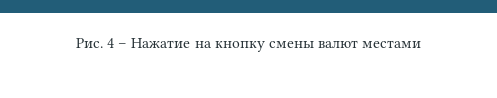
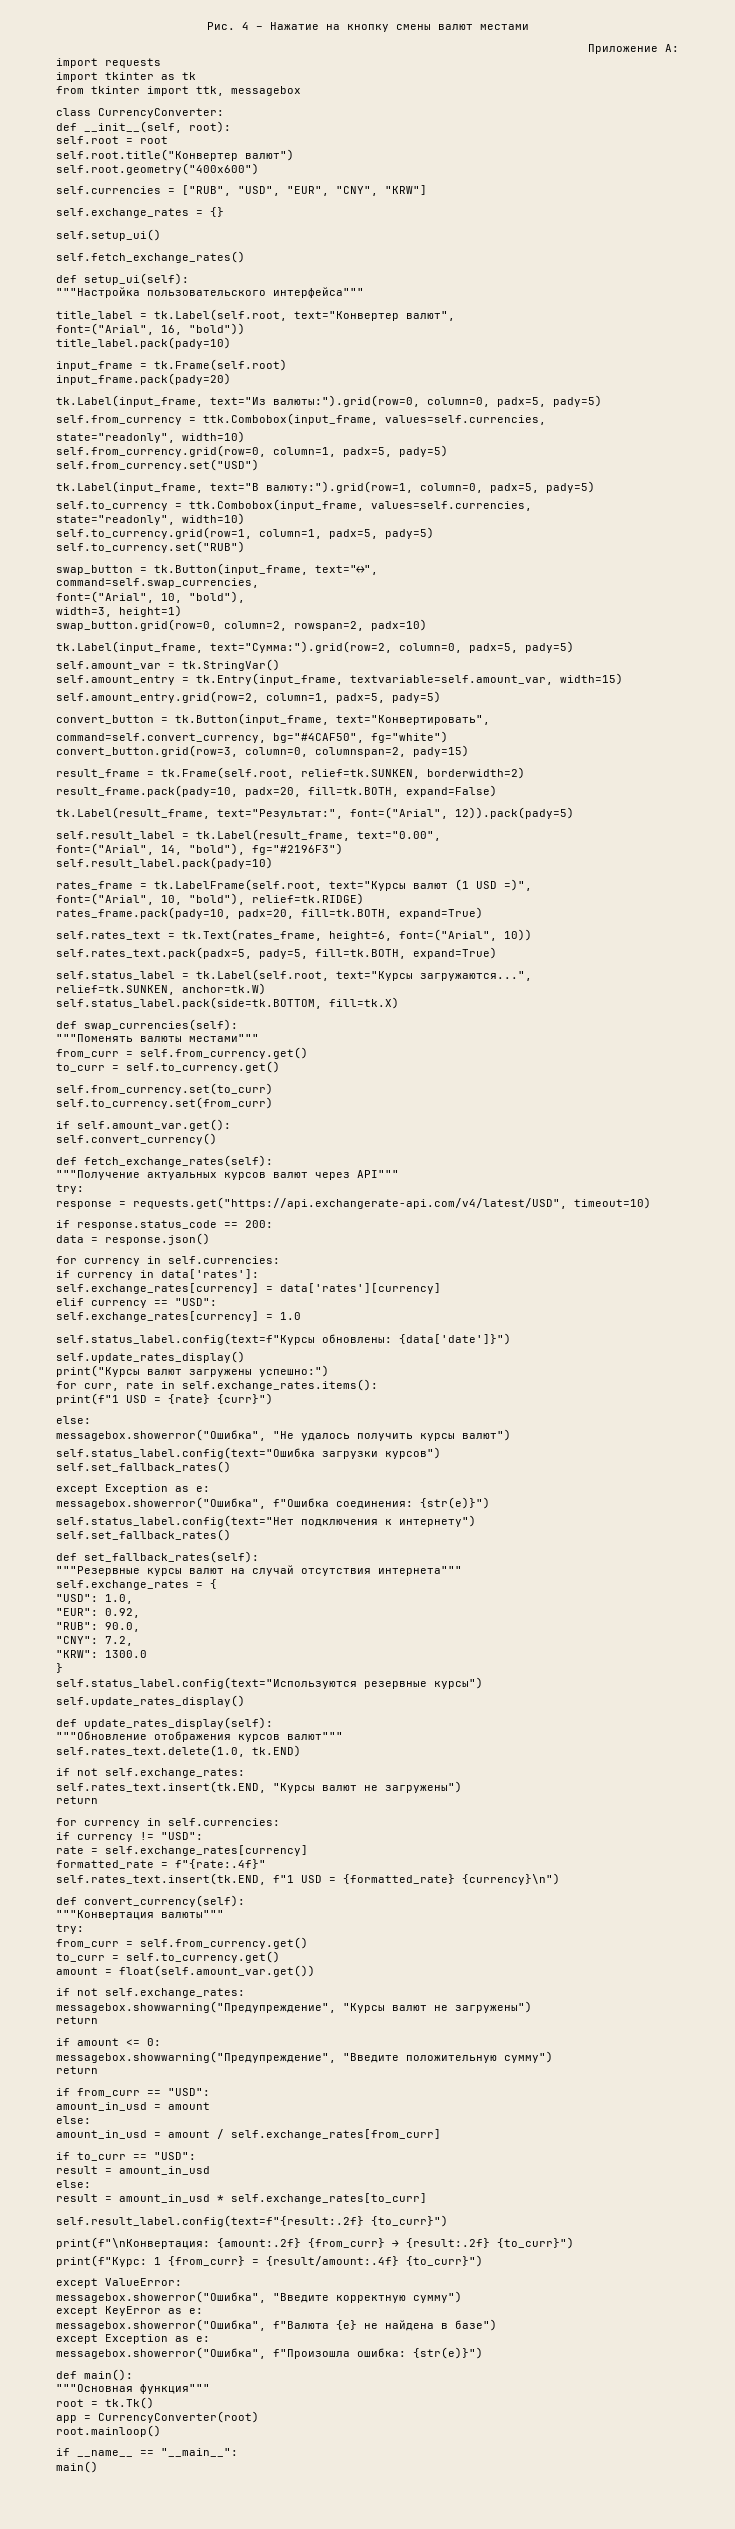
(422, 44) none -> [588,44,679,54] [56,58,161,68] [56,72,196,82] [56,86,301,96] [56,108,224,118] [56,121,231,133] [56,136,168,144] [56,149,294,161] [56,163,259,175] [56,185,427,196] [56,207,224,218] [56,229,161,241] [56,251,245,263] [56,273,189,285] [56,287,364,298] [56,309,455,321] [56,323,245,335] [56,337,231,349] [56,359,287,371] [56,373,231,385] [56,395,602,407] [56,413,546,425] [56,431,245,443] [56,445,448,457] [56,459,259,471] [56,481,595,493] [56,499,532,511] [56,513,245,525] [56,527,434,539] [56,541,245,553] [56,563,378,575] [56,578,259,588] [56,591,245,603] [56,605,182,617] [56,619,427,631] [56,641,574,653] [56,659,280,671] [56,673,623,685] [56,691,441,703] [56,713,490,725] [56,731,448,743] [56,745,469,757] [56,767,525,779] [56,785,497,797] [56,807,574,819] [56,829,441,841] [56,843,343,855] [56,857,273,869] [56,879,532,891] [56,893,364,905] [56,907,483,919] [56,929,532,941] [56,947,497,959] [56,969,532,981] [56,983,266,995] [56,997,399,1009] [56,1019,238,1031] [56,1034,259,1042] [56,1047,308,1059] [56,1061,280,1073] [56,1083,273,1095] [56,1097,273,1109] [56,1119,231,1131] [56,1133,217,1145] [56,1155,273,1167] [56,1170,399,1180] [56,1184,84,1194] [56,1197,651,1209] [56,1220,273,1230] [56,1233,210,1245] [56,1256,280,1266] [56,1269,259,1280] [56,1283,441,1294] [56,1298,217,1308] [56,1311,301,1322] [56,1333,511,1345] [56,1351,245,1363] [56,1365,329,1377] [56,1379,378,1391] [56,1393,273,1405] [56,1416,91,1424] [56,1429,511,1441] [56,1447,441,1459] [56,1461,231,1473] [56,1484,210,1494] [56,1497,490,1509] [56,1515,476,1527] [56,1529,231,1541] [56,1551,259,1563] [56,1565,462,1576] [56,1579,217,1590] [56,1594,133,1604] [56,1608,140,1618] [56,1622,140,1632] [56,1636,133,1646] [56,1650,147,1658] [56,1663,63,1673] [56,1677,483,1689] [56,1695,245,1707] [56,1717,273,1729] [56,1731,343,1742] [56,1745,301,1757] [56,1768,245,1778] [56,1781,462,1793] [56,1796,98,1804] [56,1818,280,1828] [56,1832,203,1842] [56,1845,308,1856] [56,1859,266,1869] [56,1873,560,1885] [56,1895,245,1907] [56,1910,224,1920] [56,1924,84,1934] [56,1937,308,1949] [56,1951,280,1963] [56,1965,315,1977] [56,1988,245,1998] [56,2001,532,2013] [56,2016,98,2024] [56,2038,161,2046] [56,2051,553,2063] [56,2066,98,2074] [56,2088,210,2097] [56,2102,210,2111] [56,2116,91,2124] [56,2129,441,2140] [56,2152,196,2161] [56,2166,210,2175] [56,2180,91,2188] [56,2193,427,2204] [56,2215,448,2227] [56,2237,574,2249] [56,2255,483,2267] [56,2278,182,2288] [56,2291,462,2303] [56,2306,203,2316] [56,2319,497,2331] [56,2334,210,2344] [56,2347,483,2359] [56,2369,133,2381] [56,2384,210,2394] [56,2397,154,2409] [56,2411,259,2423] [56,2425,161,2437] [56,2448,238,2457] [56,2461,98,2473] // Приложение А: // import requests // import tkinter as tk // from tkinter import ttk, messagebox // class CurrencyConverter: // def __init__(self, root): // self.root = root // self.root.title("Конвертер валют") // self.root.geometry("400x600") // self.currencies = ["RUB", "USD", "EUR", "CNY", "KRW"] // self.exchange_rates = {} // self.setup_ui() // self.fetch_exchange_rates() // def setup_ui(self): // """Настройка пользовательского интерфейса""" // title_label = tk.Label(self.root, text="Конвертер валют", // font=("Arial", 16, "bold")) // title_label.pack(pady=10) // input_frame = tk.Frame(self.root) // input_frame.pack(pady=20) // tk.Label(input_frame, text="Из валюты:").grid(row=0, column=0, padx=5, pady=5) // self.from_currency = ttk.Combobox(input_frame, values=self.currencies, // state="readonly", width=10) // self.from_currency.grid(row=0, column=1, padx=5, pady=5) // self.from_currency.set("USD") // tk.Label(input_frame, text="В валюту:").grid(row=1, column=0, padx=5, pady=5) // self.to_currency = ttk.Combobox(input_frame, values=self.currencies, // state="readonly", width=10) // self.to_currency.grid(row=1, column=1, padx=5, pady=5) // self.to_currency.set("RUB") // swap_button = tk.Button(input_frame, text="↔", // command=self.swap_currencies, // font=("Arial", 10, "bold"), // width=3, height=1) // swap_button.grid(row=0, column=2, rowspan=2, padx=10) // tk.Label(input_frame, text="Сумма:").grid(row=2, column=0, padx=5, pady=5) // self.amount_var = tk.StringVar() // self.amount_entry = tk.Entry(input_frame, textvariable=self.amount_var, width=15) // self.amount_entry.grid(row=2, column=1, padx=5, pady=5) // convert_button = tk.Button(input_frame, text="Конвертировать", // command=self.convert_currency, bg="#4CAF50", fg="white") // convert_button.grid(row=3, column=0, columnspan=2, pady=15) // result_frame = tk.Frame(self.root, relief=tk.SUNKEN, borderwidth=2) // result_frame.pack(pady=10, padx=20, fill=tk.BOTH, expand=False) // tk.Label(result_frame, text="Результат:", font=("Arial", 12)).pack(pady=5) // self.result_label = tk.Label(result_frame, text="0.00", // font=("Arial", 14, "bold"), fg="#2196F3") // self.result_label.pack(pady=10) // rates_frame = tk.LabelFrame(self.root, text="Курсы валют (1 USD =)", // font=("Arial", 10, "bold"), relief=tk.RIDGE) // rates_frame.pack(pady=10, padx=20, fill=tk.BOTH, expand=True) // self.rates_text = tk.Text(rates_frame, height=6, font=("Arial", 10)) // self.rates_text.pack(padx=5, pady=5, fill=tk.BOTH, expand=True) // self.status_label = tk.Label(self.root, text="Курсы загружаются...", // relief=tk.SUNKEN, anchor=tk.W) // self.status_label.pack(side=tk.BOTTOM, fill=tk.X) // def swap_currencies(self): // """Поменять валюты местами""" // from_curr = self.from_currency.get() // to_curr = self.to_currency.get() // self.from_currency.set(to_curr) // self.to_currency.set(from_curr) // if self.amount_var.get(): // self.convert_currency() // def fetch_exchange_rates(self): // """Получение актуальных курсов валют через API""" // try: // response = requests.get("https://api.exchangerate-api.com/v4/latest/USD", timeout=10) // if response.status_code == 200: // data = response.json() // for currency in self.currencies: // if currency in data['rates']: // self.exchange_rates[currency] = data['rates'][currency] // elif currency == "USD": // self.exchange_rates[currency] = 1.0 // self.status_label.config(text=f"Курсы обновлены: {data['date']}") // self.update_rates_display() // print("Курсы валют загружены успешно:") // for curr, rate in self.exchange_rates.items(): // print(f"1 USD = {rate} {curr}") // else: // messagebox.showerror("Ошибка", "Не удалось получить курсы валют") // self.status_label.config(text="Ошибка загрузки курсов") // self.set_fallback_rates() // except Exception as e: // messagebox.showerror("Ошибка", f"Ошибка соединения: {str(e)}") // self.status_label.config(text="Нет подключения к интернету") // self.set_fallback_rates() // def set_fallback_rates(self): // """Резервные курсы валют на случай отсутствия интернета""" // self.exchange_rates = { // "USD": 1.0, // "EUR": 0.92, // "RUB": 90.0, // "CNY": 7.2, // "KRW": 1300.0 // } // self.status_label.config(text="Используются резервные курсы") // self.update_rates_display() // def update_rates_display(self): // """Обновление отображения курсов валют""" // self.rates_text.delete(1.0, tk.END) // if not self.exchange_rates: // self.rates_text.insert(tk.END, "Курсы валют не загружены") // return // for currency in self.currencies: // if currency != "USD": // rate = self.exchange_rates[currency] // formatted_rate = f"{rate:.4f}" // self.rates_text.insert(tk.END, f"1 USD = {formatted_rate} {currency}\n") // def convert_currency(self): // """Конвертация валюты""" // try: // from_curr = self.from_currency.get() // to_curr = self.to_currency.get() // amount = float(self.amount_var.get()) // if not self.exchange_rates: // messagebox.showwarning("Предупреждение", "Курсы валют не загружены") // return // if amount <= 0: // messagebox.showwarning("Предупреждение", "Введите положительную сумму") // return // if from_curr == "USD": // amount_in_usd = amount // else: // amount_in_usd = amount / self.exchange_rates[from_curr] // if to_curr == "USD": // result = amount_in_usd // else: // result = amount_in_usd * self.exchange_rates[to_curr] // self.result_label.config(text=f"{result:.2f} {to_curr}") // print(f"\nКонвертация: {amount:.2f} {from_curr} → {result:.2f} {to_curr}") // print(f"Курс: 1 {from_curr} = {result/amount:.4f} {to_curr}") // except ValueError: // messagebox.showerror("Ошибка", "Введите корректную сумму") // except KeyError as e: // messagebox.showerror("Ошибка", f"Валюта {e} не найдена в базе") // except Exception as e: // messagebox.showerror("Ошибка", f"Произошла ошибка: {str(e)}") // def main(): // """Основная функция""" // root = tk.Tk() // app = CurrencyConverter(root) // root.mainloop() // if __name__ == "__main__": // main()

